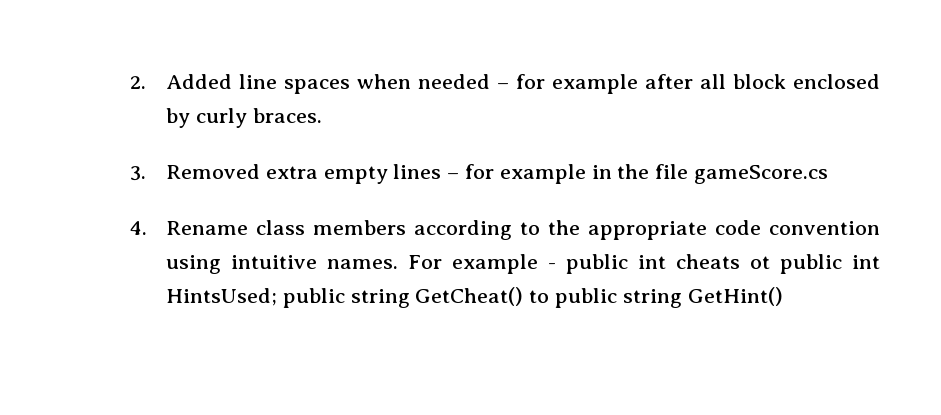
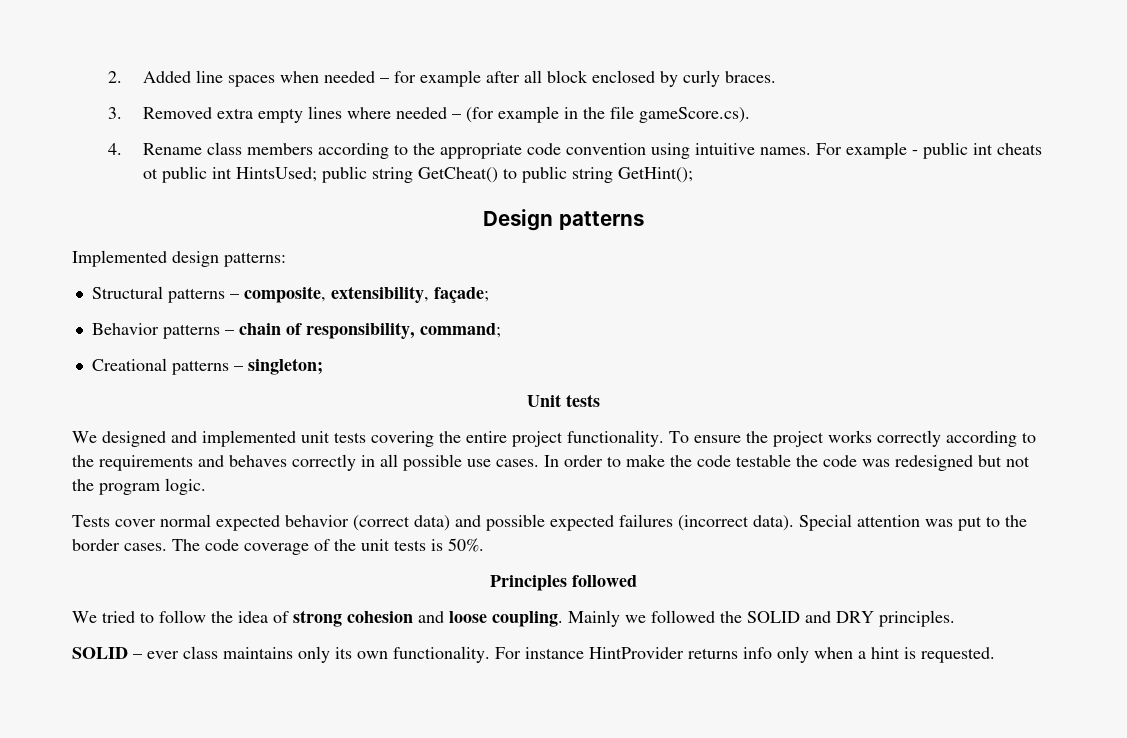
[447,164,495,179] – for -> [347,107,495,123] where needed – (for
[694,165,829,184] gameScore.cs -> [639,107,751,123] gameScore.cs).
[687,287,783,306] GetHint() -> [618,167,694,183] [483,209,644,231] [72,250,286,267] [91,286,489,303] [91,322,501,339] [91,358,323,375] [527,394,600,407] [72,430,1036,447] [72,454,1030,471] [72,478,206,495] [72,514,1027,531] [72,538,484,555] [490,575,637,591] [72,610,955,627] [72,646,995,663] GetHint(); // Design patterns // Implemented design patterns: // Structural patterns – composite, extensibility, façade; // Behavior patterns – chain of responsibility, command; // Creational patterns – singleton; // Unit tests // We designed and implemented unit tests covering the entire project functionality. To ensure the project works correctly according to the requirements and behaves correctly in all possible use cases. In order to make the code testable the code was redesigned but not the program logic. // Tests cover normal expected behavior (correct data) and possible expected failures (incorrect data). Special attention was put to the border cases. The code coverage of the unit tests is 50%. // Principles followed // We tried to follow the idea of strong cohesion and loose coupling. Mainly we followed the SOLID and DRY principles. // SOLID – ever class maintains only its own functionality. For instance HintProvider returns info only when a hint is requested.

